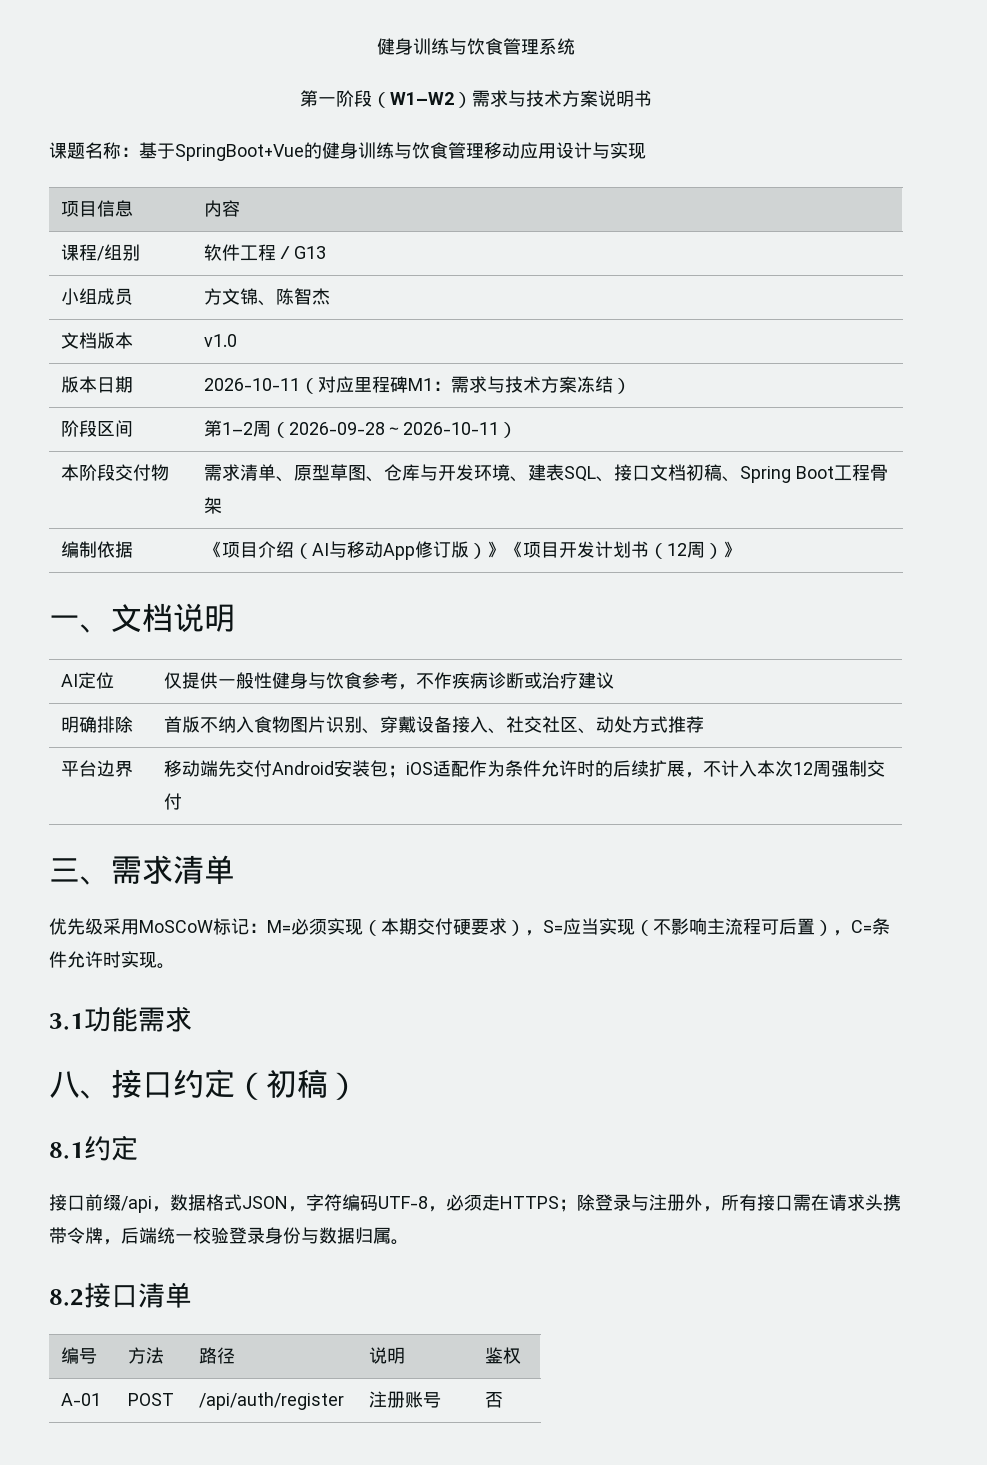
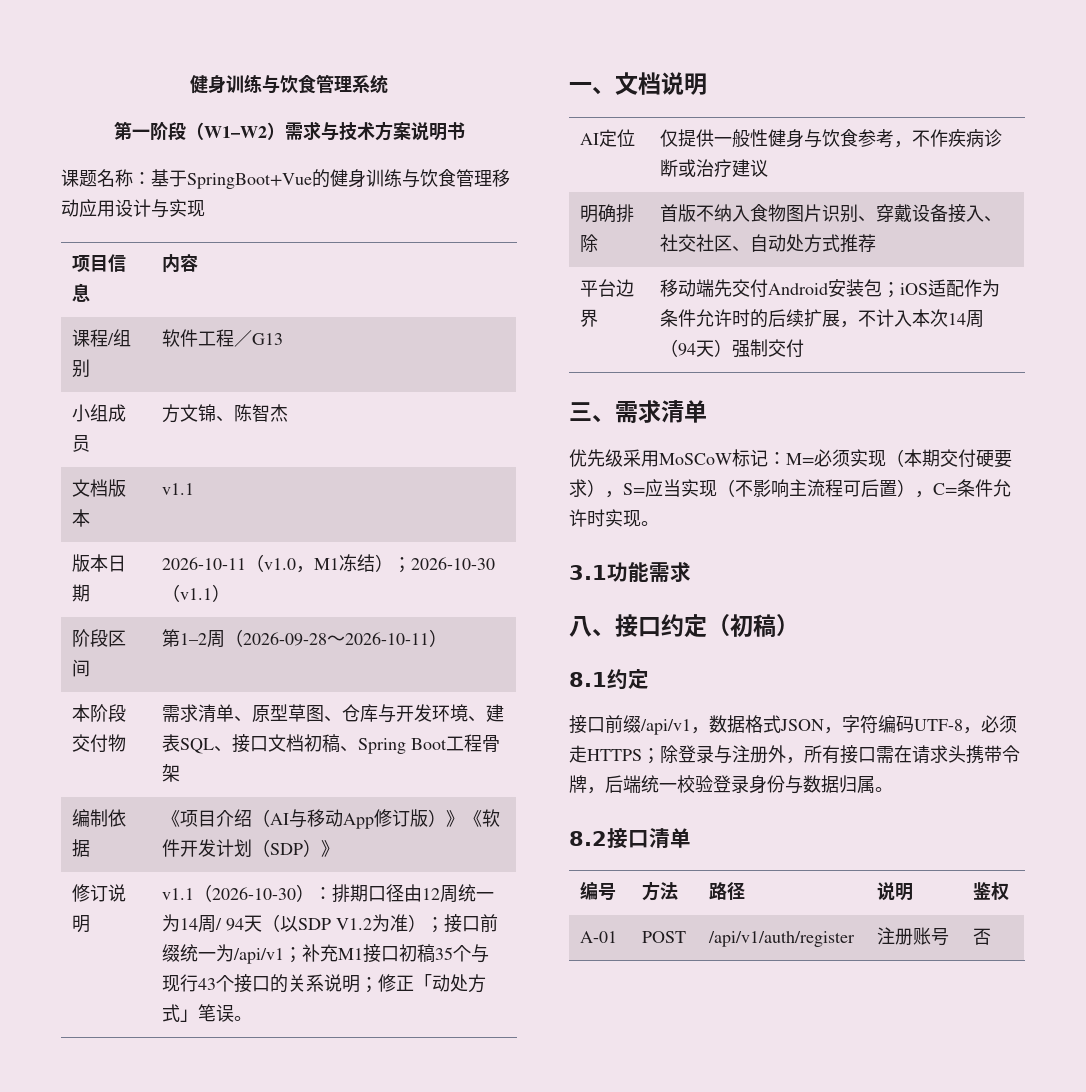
[204,334,238,347] v1.0 -> [161,483,194,495] v1.1
[318,376,614,393] 对应里程碑M1：需求与技术方案冻结 -> [263,554,495,573] [161,584,212,602] v1.0，M1冻结）；2026-10-30（v1.1
[523,542,560,558] 项目 -> [481,809,500,827] [161,839,180,857] 软件
[631,541,742,559] 书（12周）》 -> [251,839,339,857] [71,884,126,902] [71,915,90,933] [161,884,494,903] [161,914,498,933] [161,944,489,964] [161,974,486,993] [161,1004,252,1022] （SDP）》 // 修订说明 | v1.1（2026-10-30）：排期口径由12周统一为14周/ 94天（以SDP V1.2为准）；接口前缀统一为/api/v1；补充M1接口初稿35个与现行43个接口的关系说明；修正「动处方式」笔误。
(597, 731) none -> [749,234,768,252] 自
[793,760,832,777] 12周 -> [947,310,984,328] [659,339,732,357] 14周（94天）
[121,1196,152,1213] /api -> [640,719,691,735] /api/v1
[199,1392,345,1410] /api/auth/register -> [707,931,855,947] /api/v1/auth/register

